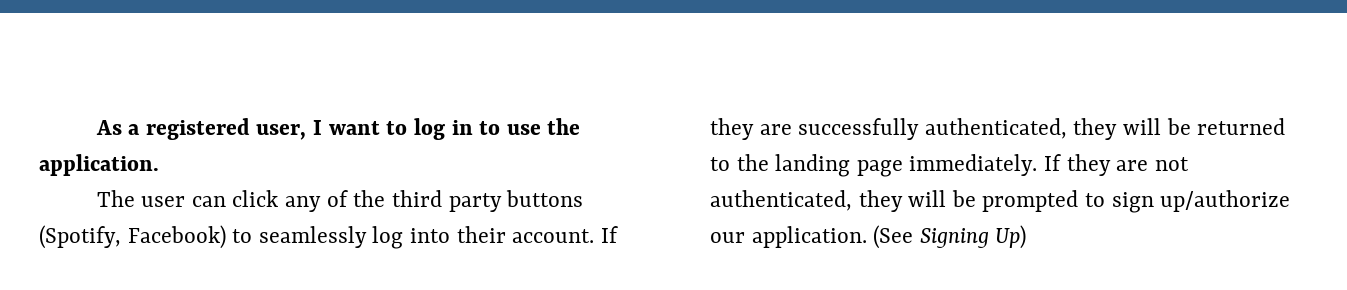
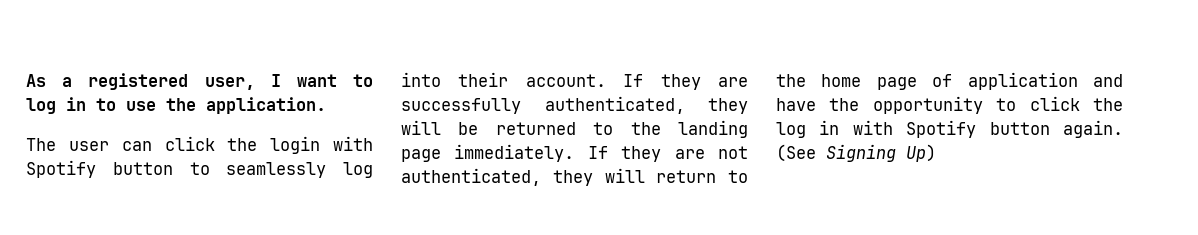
[285,190,584,212] [39,225,226,249] any of the third party buttons (Spotify, Facebook) -> [227,136,373,154] [26,160,173,178] the login with Spotify button
[951,190,1291,213] [710,226,867,248] be prompted to sign up/authorize our application. -> [656,170,748,183] [776,72,1123,90] [776,96,1123,114] [776,120,1123,138] return to the home page of application and have the opportunity to click the log in with Spotify button again.

